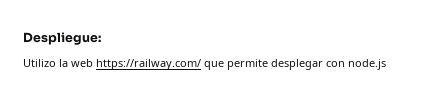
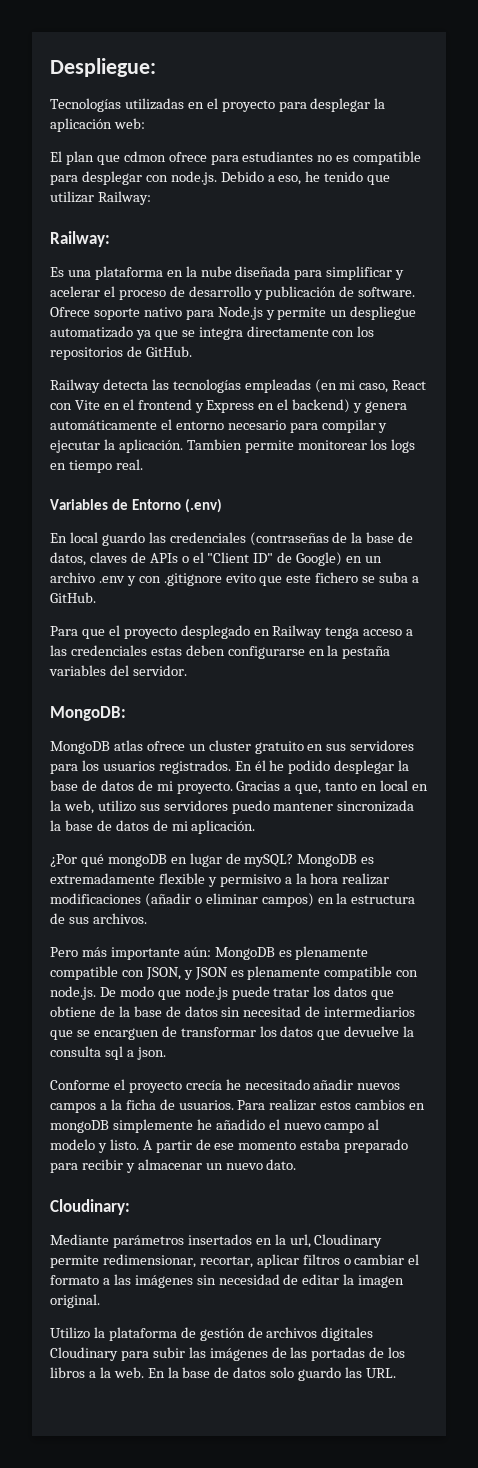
[23,59,386,70] Utilizo la web https://railway.com/ que permite desplegar con node.js -> [50,98,386,112] [50,118,145,132] [50,151,422,165] [50,171,391,185] [50,191,151,205] [50,231,110,247] [50,266,405,280] [50,286,416,300] [50,306,417,320] [50,326,375,340] [50,346,192,360] [50,379,427,393] [50,399,408,413] [50,419,388,433] [50,439,416,453] [50,459,143,473] [50,498,223,513] [50,532,414,546] [50,552,383,566] [50,572,420,586] [50,592,96,603] [50,625,414,639] [50,645,391,659] [49,665,187,676] [50,706,126,721] [50,740,415,754] [50,760,410,774] [50,780,428,794] [50,800,415,814] [50,820,256,834] [50,853,375,867] [50,873,390,887] [50,893,416,907] [50,913,147,924] [50,946,369,960] [50,966,419,980] [50,986,395,1000] [50,1006,416,1017] [50,1026,415,1040] [50,1046,166,1060] [50,1079,401,1093] [50,1099,426,1113] [50,1119,380,1133] [50,1139,409,1153] [50,1159,297,1173] [50,1199,130,1215] [50,1234,383,1248] [50,1254,420,1268] [50,1274,405,1288] [50,1294,100,1308] [50,1327,374,1341] [50,1347,406,1361] [50,1367,396,1381] Tecnologías utilizadas en el proyecto para desplegar la aplicación web: // El plan que cdmon ofrece para estudiantes no es compatible para desplegar con node.js. Debido a eso, he tenido que utilizar Railway: // Railway: // Es una plataforma en la nube diseñada para simplificar y acelerar el proceso de desarrollo y publicación de software. Ofrece soporte nativo para Node.js y permite un despliegue automatizado ya que se integra directamente con los repositorios de GitHub. // Railway detecta las tecnologías empleadas (en mi caso, React con Vite en el frontend y Express en el backend) y genera automáticamente el entorno necesario para compilar y ejecutar la aplicación. Tambien permite monitorear los logs en tiempo real. // Variables de Entorno (.env) // En local guardo las credenciales (contraseñas de la base de datos, claves de APIs o el "Client ID" de Google) en un archivo .env y con .gitignore evito que este fichero se suba a GitHub. // Para que el proyecto desplegado en Railway tenga acceso a las credenciales estas deben configurarse en la pestaña variables del servidor. // MongoDB: // MongoDB atlas ofrece un cluster gratuito en sus servidores para los usuarios registrados. En él he podido desplegar la base de datos de mi proyecto. Gracias a que, tanto en local en la web, utilizo sus servidores puedo mantener sincronizada la base de datos de mi aplicación. // ¿Por qué mongoDB en lugar de mySQL? MongoDB es extremadamente flexible y permisivo a la hora realizar modificaciones (añadir o eliminar campos) en la estructura de sus archivos. // Pero más importante aún: MongoDB es plenamente compatible con JSON, y JSON es plenamente compatible con node.js. De modo que node.js puede tratar los datos que obtiene de la base de datos sin necesitad de intermediarios que se encarguen de transformar los datos que devuelve la consulta sql a json. // Conforme el proyecto crecía he necesitado añadir nuevos campos a la ficha de usuarios. Para realizar estos cambios en mongoDB simplemente he añadido el nuevo campo al modelo y listo. A partir de ese momento estaba preparado para recibir y almacenar un nuevo dato. // Cloudinary: // Mediante parámetros insertados en la url, Cloudinary permite redimensionar, recortar, aplicar filtros o cambiar el formato a las imágenes sin necesidad de editar la imagen original. // Utilizo la plataforma de gestión de archivos digitales Cloudinary para subir las imágenes de las portadas de los libros a la web. En la base de datos solo guardo las URL.

